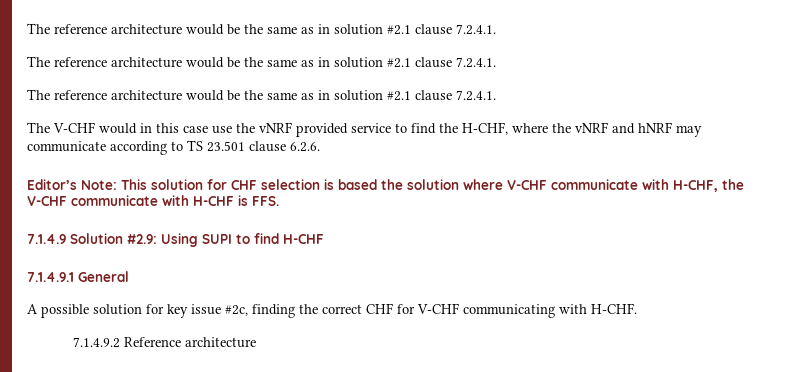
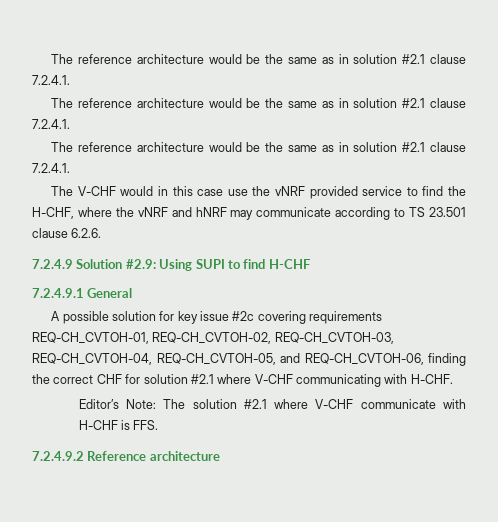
[27,179,744,192] [27,195,279,206] [27,234,66,244] Editor’s Note: This solution for CHF selection is based the solution where V-CHF communicate with H-CHF, the V-CHF communicate with H-CHF is FFS. // 7.1.4.9 -> [32,259,73,269] 7.2.4.9
[27,272,74,282] 7.1.4.9.1 -> [32,288,84,298] 7.2.4.9.1
[225,305,248,316] #2c, -> [232,311,383,324] [32,332,394,344] [32,353,424,365] #2c covering requirements REQ-CH_CVTOH-01, REQ-CH_CVTOH-02, REQ-CH_CVTOH-03, REQ-CH_CVTOH-04, REQ-CH_CVTOH-05, and REQ-CH_CVTOH-06,
(415, 309) none -> [143,374,252,384] solution #2.1 where
[72,337,120,348] 7.1.4.9.2 -> [78,399,466,409] [78,420,159,430] [32,451,84,461] Editor’s Note: The solution #2.1 where V-CHF communicate with H-CHF is FFS. // 7.2.4.9.2

